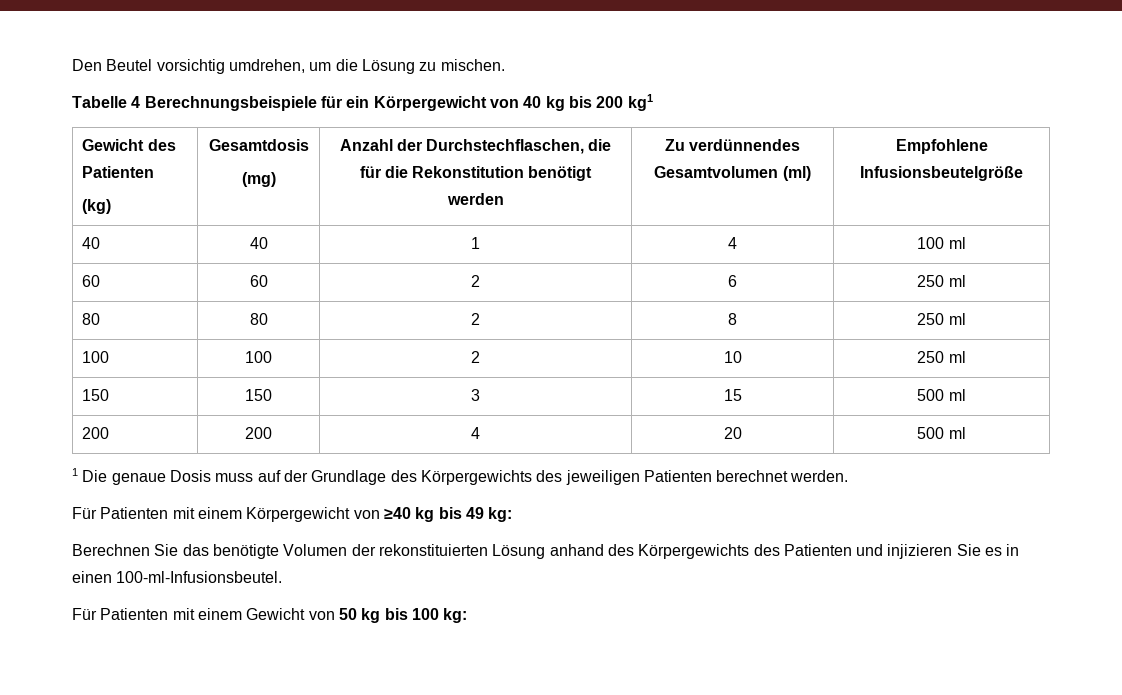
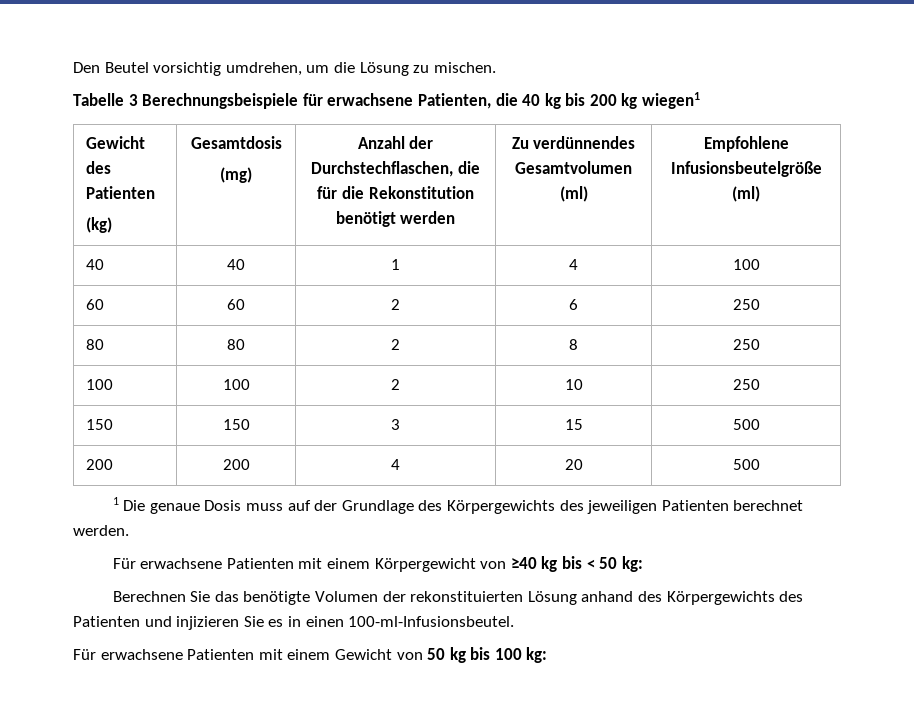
[131,96,141,108] 4 -> [128,94,138,106] 3
[346,96,519,111] ein Körpergewicht von -> [327,93,518,109] erwachsene Patienten, die
[627,94,653,111] kg1 -> [621,92,701,109] kg wiegen1
(1023, 173) none -> [732,186,760,202] (ml)
[948,237,966,249] ml -> (760, 264) none
[948,275,966,287] ml -> (760, 304) none
[948,313,966,325] ml -> (760, 344) none
[948,351,966,363] ml -> (760, 384) none
[948,389,966,401] ml -> (760, 424) none
[948,427,966,439] ml -> (760, 464) none
(97, 513) none -> [140,558,223,569] erwachsene
[465,507,484,519] 49 -> [586,557,618,569] < 50
(97, 614) none -> [100,649,183,660] erwachsene

